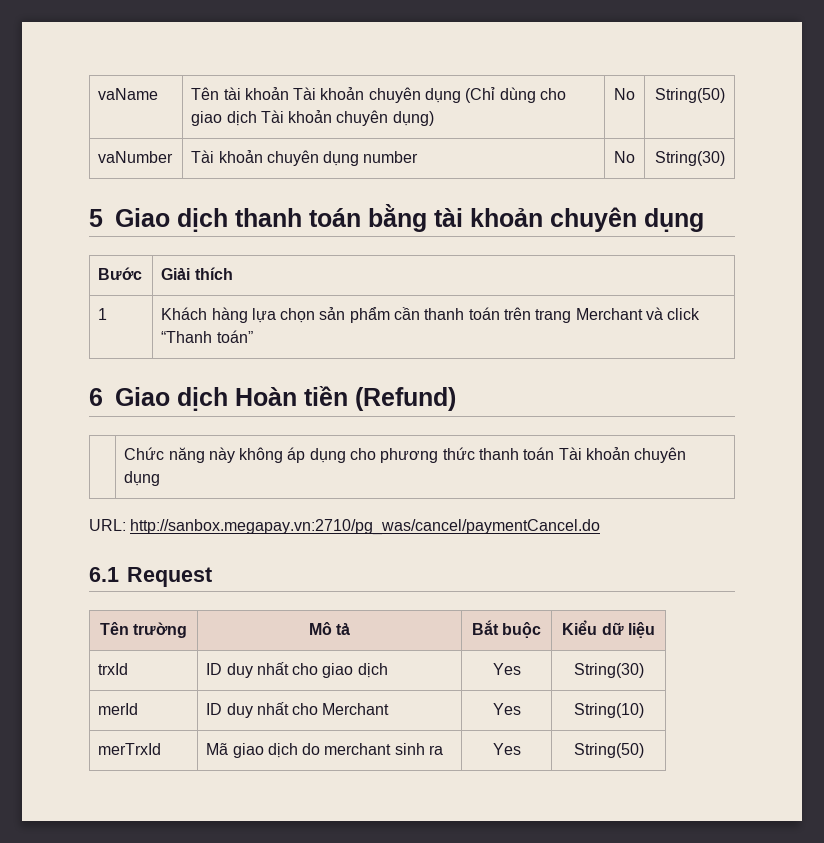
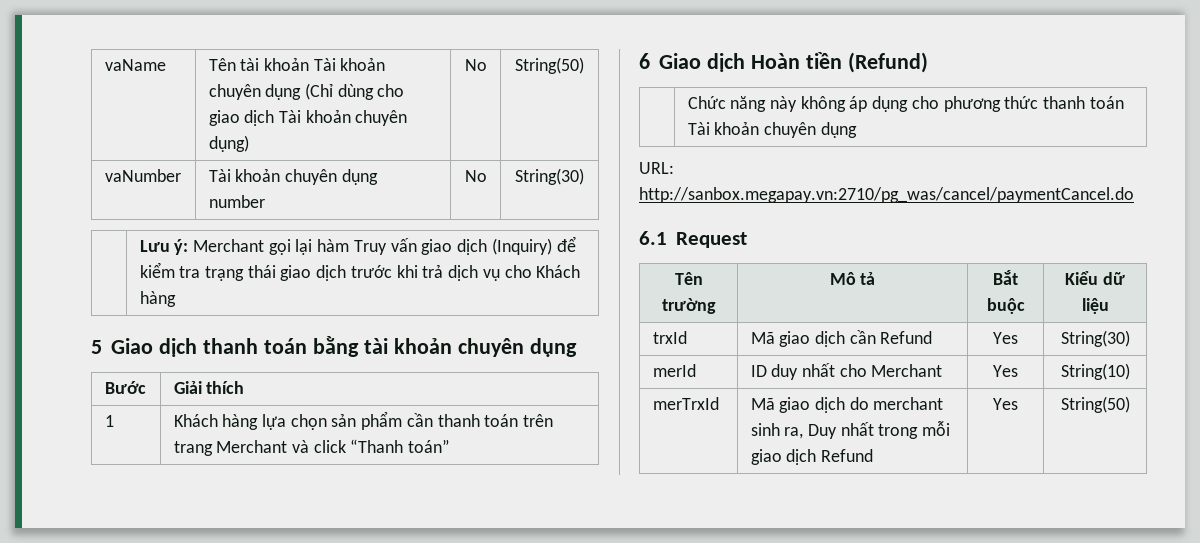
(725, 158) none -> [139,236,576,255] [139,262,581,281] [139,291,176,307] // | Lưu ý: Merchant gọi lại hàm Truy vấn giao dịch (Inquiry) để kiểm tra trạng thái giao dịch trước khi trả dịch vụ cho Khách hàng
[206,662,388,678] ID duy nhất cho giao dịch -> [750,330,933,347] Mã giao dịch cần Refund
[429,745,444,755] ra -> [784,421,951,439] [750,449,874,465] ra, Duy nhất trong mỗi giao dịch Refund

